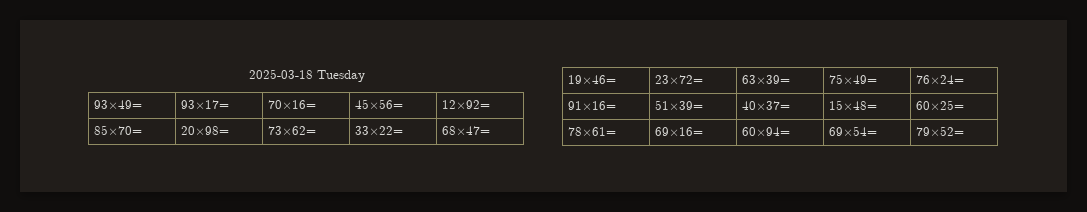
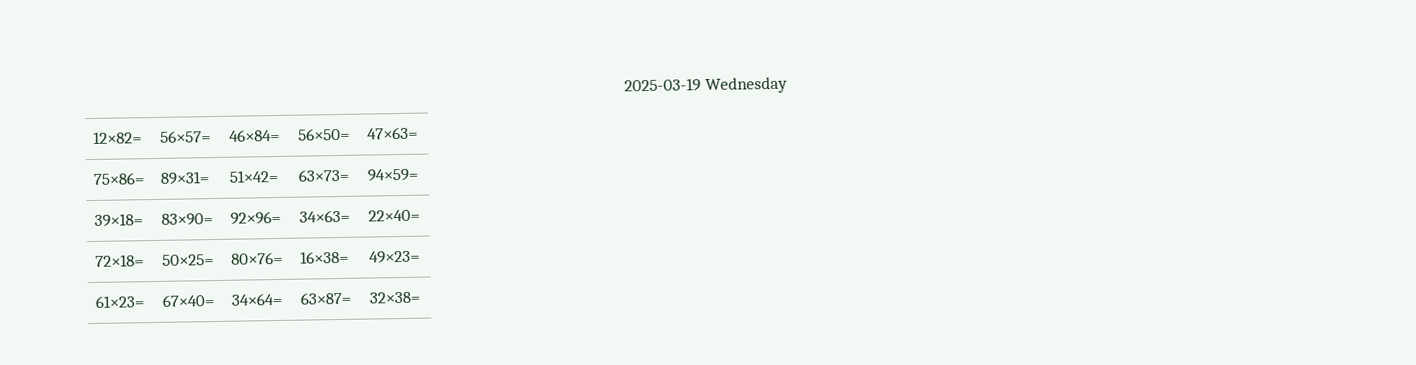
[248,69,365,82] [93,100,142,109] [180,100,229,109] [267,100,316,109] [354,99,403,109] [441,100,490,109] [93,125,142,135] [180,126,229,135] [267,126,316,135] [354,126,403,135] [441,126,490,135] [567,75,616,84] [654,75,703,84] [741,75,790,84] [828,74,877,84] [915,75,964,84] [567,101,616,110] [654,100,703,110] [741,101,790,110] [828,100,877,110] [915,100,964,110] [567,127,616,136] [654,127,703,136] [741,127,790,136] [828,126,877,136] [915,126,964,136] 2025-03-18 Tuesday // 93×49= | 93×17= | 70×16= | 45×56= | 12×92= // 85×70= | 20×98= | 73×62= | 33×22= | 68×47= // 19×46= | 23×72= | 63×39= | 75×49= | 76×24= // 91×16= | 51×39= | 40×37= | 15×48= | 60×25= // 78×61= | 69×16= | 60×94= | 69×54= | 79×52= -> [624,76,788,95] [93,131,143,144] [160,130,212,143] [229,128,281,142] [298,127,351,141] [367,126,419,140] [93,172,145,185] [160,171,210,185] [229,169,279,183] [298,168,350,182] [367,168,419,182] [94,213,144,227] [161,213,214,226] [230,210,282,225] [299,209,351,223] [368,209,421,222] [95,254,145,267] [162,254,215,266] [231,251,284,265] [300,250,350,264] [369,250,421,264] [95,295,145,308] [162,294,215,307] [231,292,283,306] [300,291,352,305] [369,291,421,304] 2025-03-19 Wednesday // 12×82= | 56×57= | 46×84= | 56×50= | 47×63= // 75×86= | 89×31= | 51×42= | 63×73= | 94×59= // 39×18= | 83×90= | 92×96= | 34×63= | 22×40= // 72×18= | 50×25= | 80×76= | 16×38= | 49×23= // 61×23= | 67×40= | 34×64= | 63×87= | 32×38=

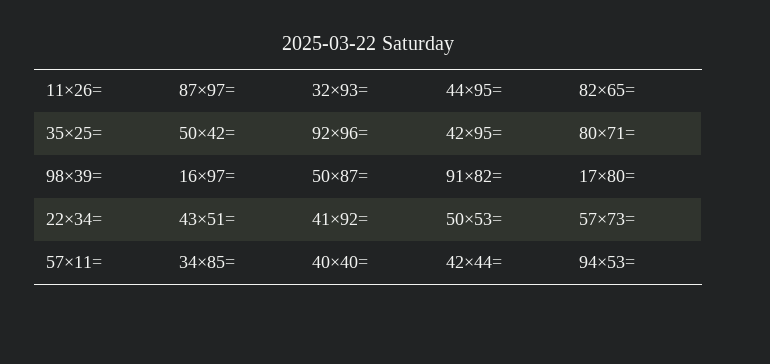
[624,76,788,95] [93,131,143,144] [160,130,212,143] [229,128,281,142] [298,127,351,141] [367,126,419,140] [93,172,145,185] [160,171,210,185] [229,169,279,183] [298,168,350,182] [367,168,419,182] [94,213,144,227] [161,213,214,226] [230,210,282,225] [299,209,351,223] [368,209,421,222] [95,254,145,267] [162,254,215,266] [231,251,284,265] [300,250,350,264] [369,250,421,264] [95,295,145,308] [162,294,215,307] [231,292,283,306] [300,291,352,305] [369,291,421,304] 2025-03-19 Wednesday // 12×82= | 56×57= | 46×84= | 56×50= | 47×63= // 75×86= | 89×31= | 51×42= | 63×73= | 94×59= // 39×18= | 83×90= | 92×96= | 34×63= | 22×40= // 72×18= | 50×25= | 80×76= | 16×38= | 49×23= // 61×23= | 67×40= | 34×64= | 63×87= | 32×38= -> [282,36,454,55] [45,84,102,96] [178,84,235,96] [311,84,368,96] [445,84,502,96] [578,84,635,96] [45,127,102,139] [178,127,235,139] [311,127,368,139] [445,127,502,139] [578,127,635,139] [45,170,102,182] [178,170,235,182] [311,170,368,182] [445,170,502,182] [578,170,635,182] [45,213,102,225] [178,213,235,225] [311,213,368,225] [445,213,502,225] [578,213,635,225] [45,256,102,268] [178,256,235,268] [311,256,368,268] [445,256,502,268] [578,256,635,268] 2025-03-22 Saturday // 11×26= | 87×97= | 32×93= | 44×95= | 82×65= // 35×25= | 50×42= | 92×96= | 42×95= | 80×71= // 98×39= | 16×97= | 50×87= | 91×82= | 17×80= // 22×34= | 43×51= | 41×92= | 50×53= | 57×73= // 57×11= | 34×85= | 40×40= | 42×44= | 94×53=

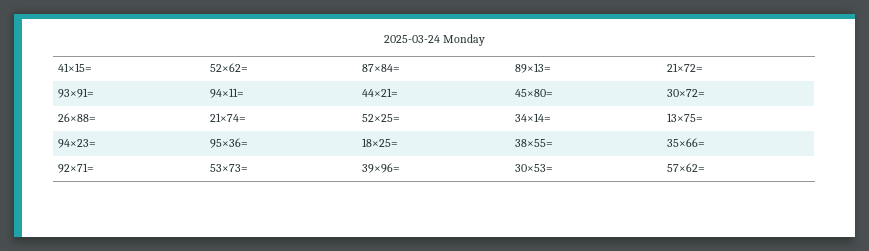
[282,36,454,55] [45,84,102,96] [178,84,235,96] [311,84,368,96] [445,84,502,96] [578,84,635,96] [45,127,102,139] [178,127,235,139] [311,127,368,139] [445,127,502,139] [578,127,635,139] [45,170,102,182] [178,170,235,182] [311,170,368,182] [445,170,502,182] [578,170,635,182] [45,213,102,225] [178,213,235,225] [311,213,368,225] [445,213,502,225] [578,213,635,225] [45,256,102,268] [178,256,235,268] [311,256,368,268] [445,256,502,268] [578,256,635,268] 2025-03-22 Saturday // 11×26= | 87×97= | 32×93= | 44×95= | 82×65= // 35×25= | 50×42= | 92×96= | 42×95= | 80×71= // 98×39= | 16×97= | 50×87= | 91×82= | 17×80= // 22×34= | 43×51= | 41×92= | 50×53= | 57×73= // 57×11= | 34×85= | 40×40= | 42×44= | 94×53= -> [383,34,486,46] [58,63,93,72] [210,63,249,72] [362,64,401,72] [515,63,552,73] [667,63,704,72] [58,88,95,98] [210,88,245,98] [362,88,399,97] [515,89,554,97] [667,89,706,97] [58,113,97,122] [210,113,247,122] [362,114,401,122] [515,113,552,122] [667,113,704,122] [58,139,97,148] [210,138,249,148] [362,138,399,147] [515,139,554,147] [667,138,706,147] [58,163,95,173] [210,164,249,172] [362,163,401,173] [515,164,554,172] [667,163,706,172] 2025-03-24 Monday // 41×15= | 52×62= | 87×84= | 89×13= | 21×72= // 93×91= | 94×11= | 44×21= | 45×80= | 30×72= // 26×88= | 21×74= | 52×25= | 34×14= | 13×75= // 94×23= | 95×36= | 18×25= | 38×55= | 35×66= // 92×71= | 53×73= | 39×96= | 30×53= | 57×62=

